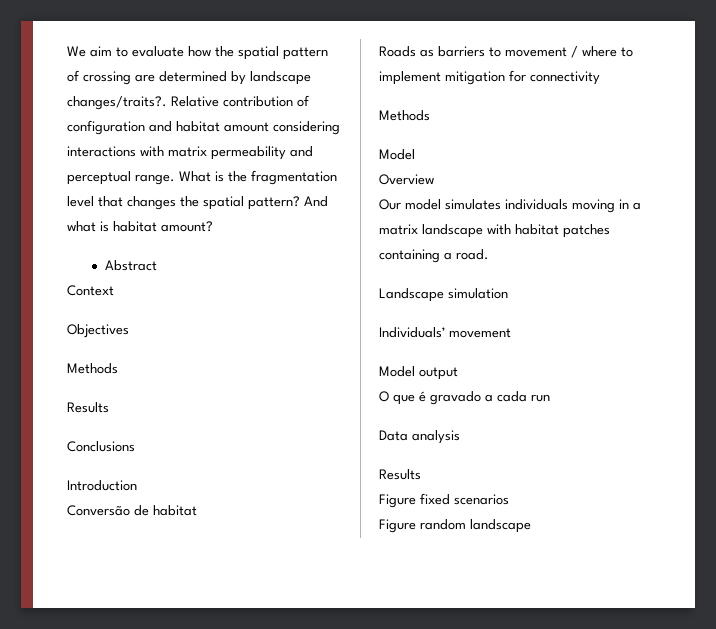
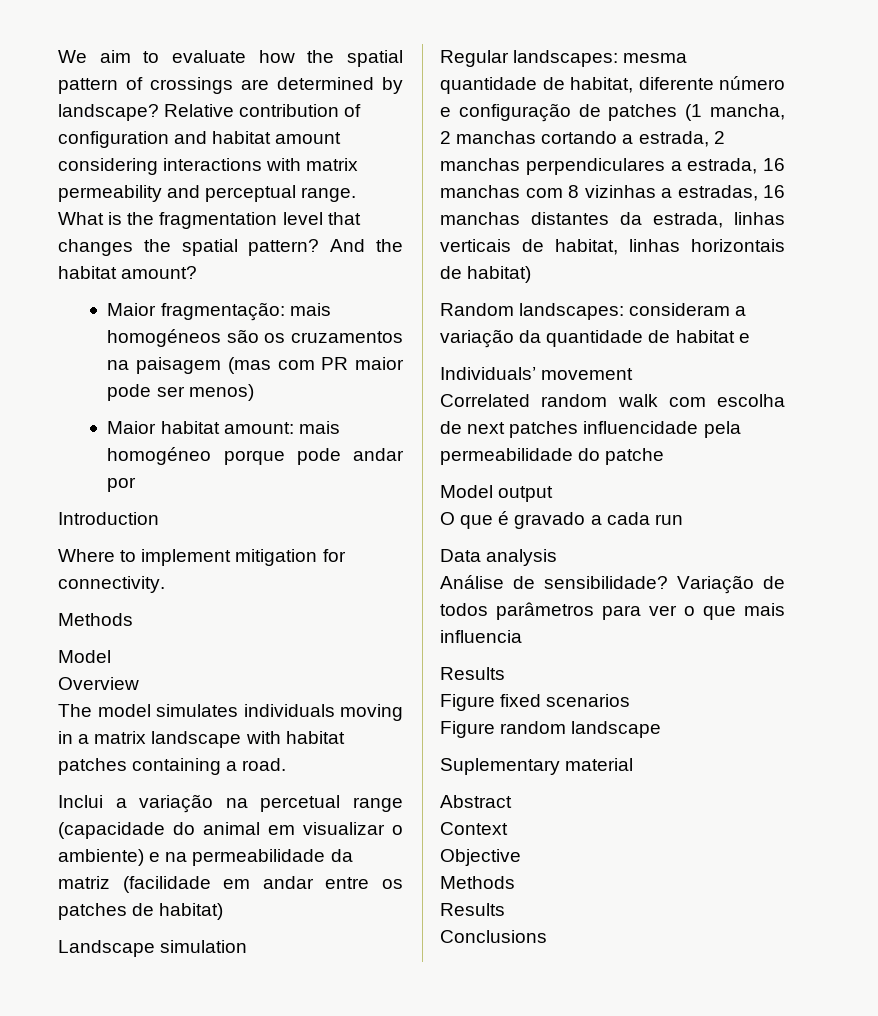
[83,71,131,85] crossing -> [150,77,233,94] crossings
[250,71,311,85] [67,96,167,110] landscape changes/traits?. -> [58,104,159,121] landscape?
[67,221,109,232] what is -> [376,239,404,252] the
[104,260,157,271] [67,285,114,296] [67,324,129,338] [67,363,118,374] [67,402,109,413] [67,441,135,452] [67,480,137,491] [67,505,197,516] [379,46,617,58] Abstract // Context // Objectives // Methods // Results // Conclusions // Introduction // Conversão de habitat // Roads as barriers to movement / where -> [107,302,331,321] [107,329,403,347] [107,357,405,374] [107,384,254,401] [107,421,340,434] [107,447,404,465] [107,477,137,492] [58,512,159,525] [58,549,115,562] Maior fragmentação: mais homogéneos são os cruzamentos na paisagem (mas com PR maior pode ser menos) // Maior habitat amount: mais homogéneo porque pode andar por // Introduction // Where
[530,71,600,85] connectivity -> [58,576,165,593] connectivity.
[379,199,401,210] Our -> [58,704,92,717] The
[379,288,508,302] [379,327,511,338] Landscape simulation // Individuals’ movement -> [58,794,403,813] [58,822,403,839] [58,849,353,866] [58,876,404,893] [58,903,224,920] [58,940,248,957] [440,50,688,67] [440,76,785,94] [440,103,785,122] [440,131,725,147] [440,158,785,175] [440,185,785,201] [440,212,785,228] [440,239,785,255] [440,266,532,283] [440,303,747,320] [440,329,750,348] [440,367,634,380] [440,394,785,407] [440,421,741,438] [440,448,665,465] Inclui a variação na percetual range (capacidade do animal em visualizar o ambiente) e na permeabilidade da matriz (facilidade em andar entre os patches de habitat) // Landscape simulation // Regular landscapes: mesma quantidade de habitat, diferente número e configuração de patches (1 mancha, 2 manchas cortando a estrada, 2 manchas perpendiculares a estrada, 16 manchas com 8 vizinhas a estradas, 16 manchas distantes da estrada, linhas verticais de habitat, linhas horizontais de habitat) // Random landscapes: consideram a variação da quantidade de habitat e // Individuals’ movement // Correlated random walk com escolha de next patches influencidade pela permeabilidade do patche
(460, 437) none -> [440,575,785,594] [440,602,785,620] [440,630,522,643] // Análise de sensibilidade? Variação de todos parâmetros para ver o que mais influencia
(531, 526) none -> [440,758,634,775] [440,795,512,808] [440,822,508,835] [440,849,521,866] [440,876,515,889] [440,903,505,916] [440,930,547,943] // Suplementary material // Abstract // Context // Objective // Methods // Results // Conclusions

